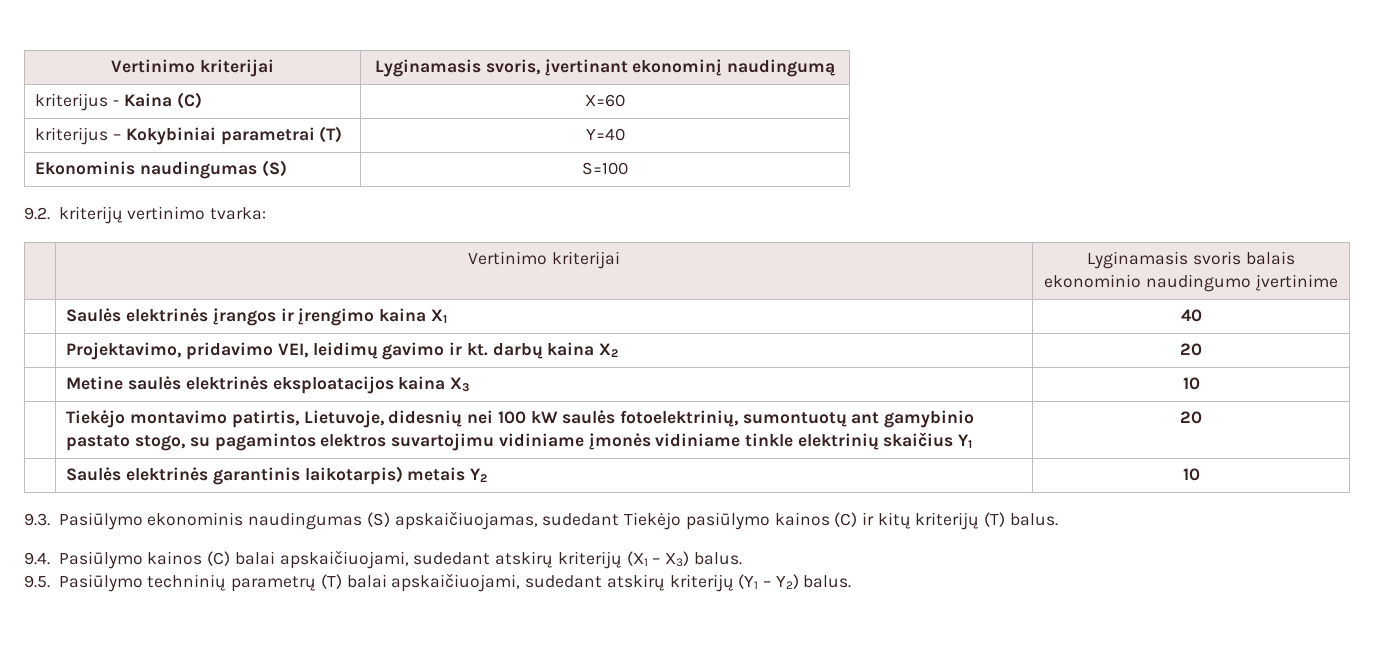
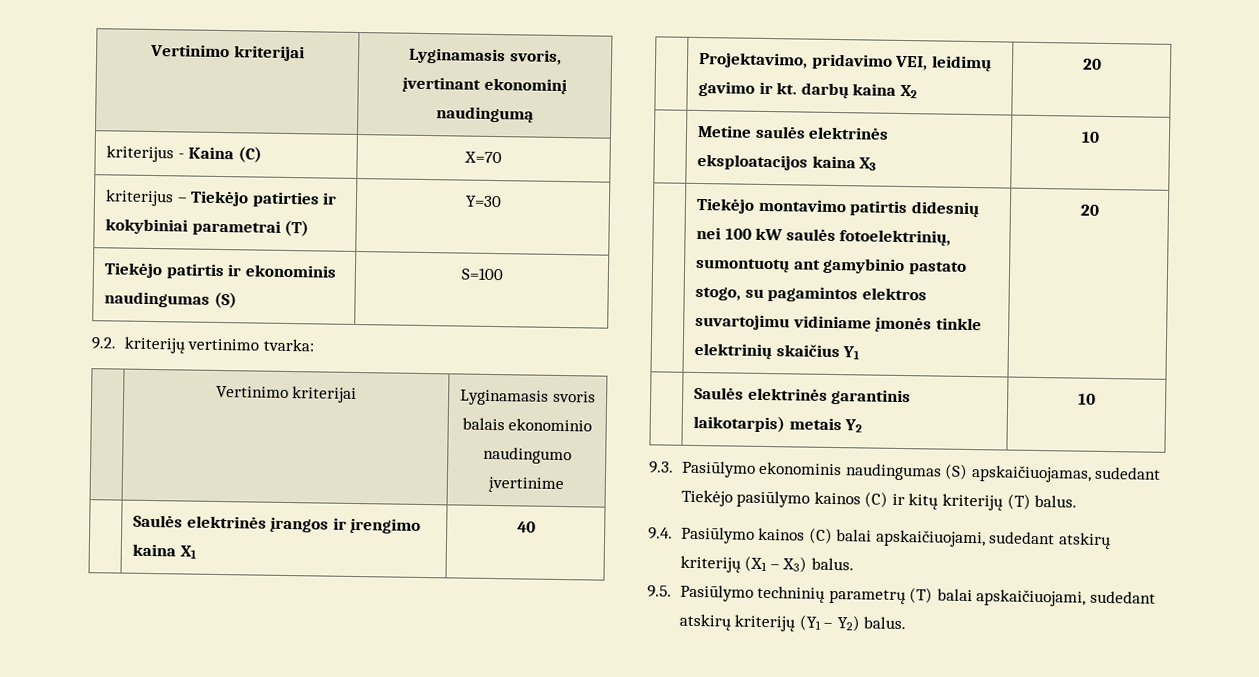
[585,94,625,107] [35,126,343,145] [585,128,625,141] [35,161,136,175] X=60 // kriterijus – Kokybiniai parametrai (T) | Y=40 // Ekonominis -> [464,151,502,164] [104,189,338,208] [104,218,310,237] [464,195,502,208] [103,262,337,280] X=70 // kriterijus – Tiekėjo patirties ir kokybiniai parametrai (T) | Y=30 // Tiekėjo patirtis ir ekonominis
[231,410,384,428] patirtis, Lietuvoje, -> [849,200,909,217] patirtis
[655,433,741,447] vidiniame -> (933, 324) none

